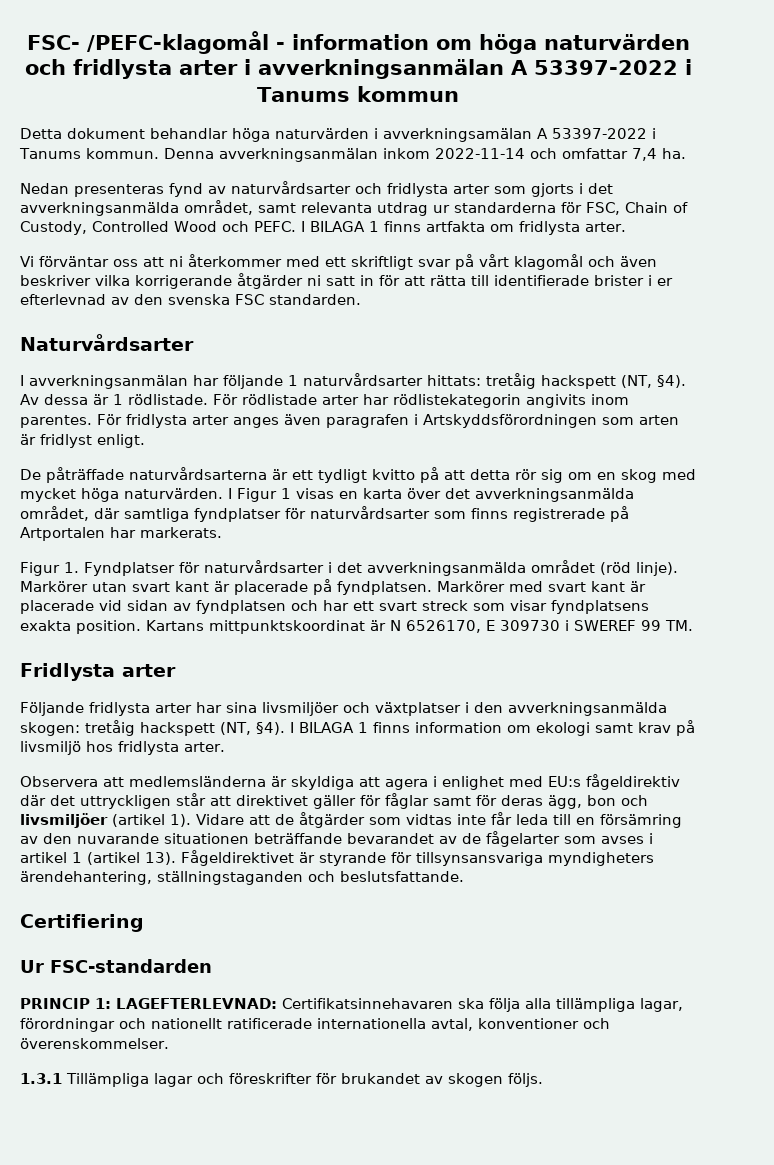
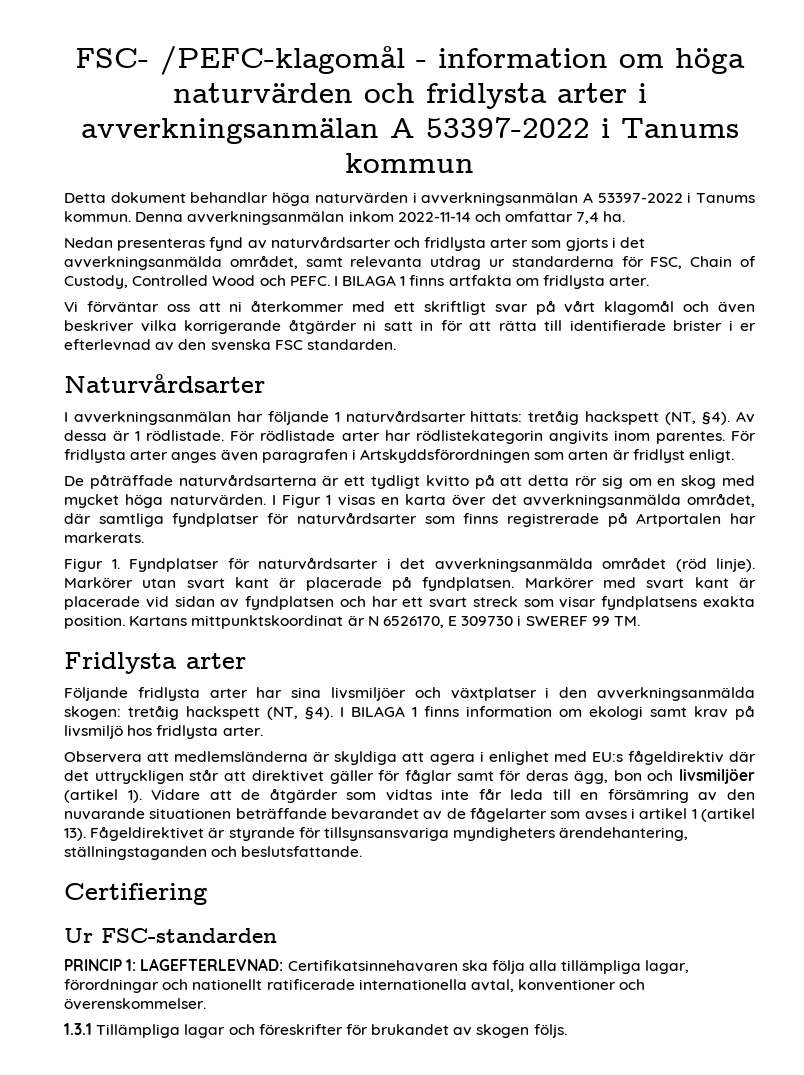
[383,128,532,142] avverkningsamälan -> [421,192,579,206] avverkningsanmälan

